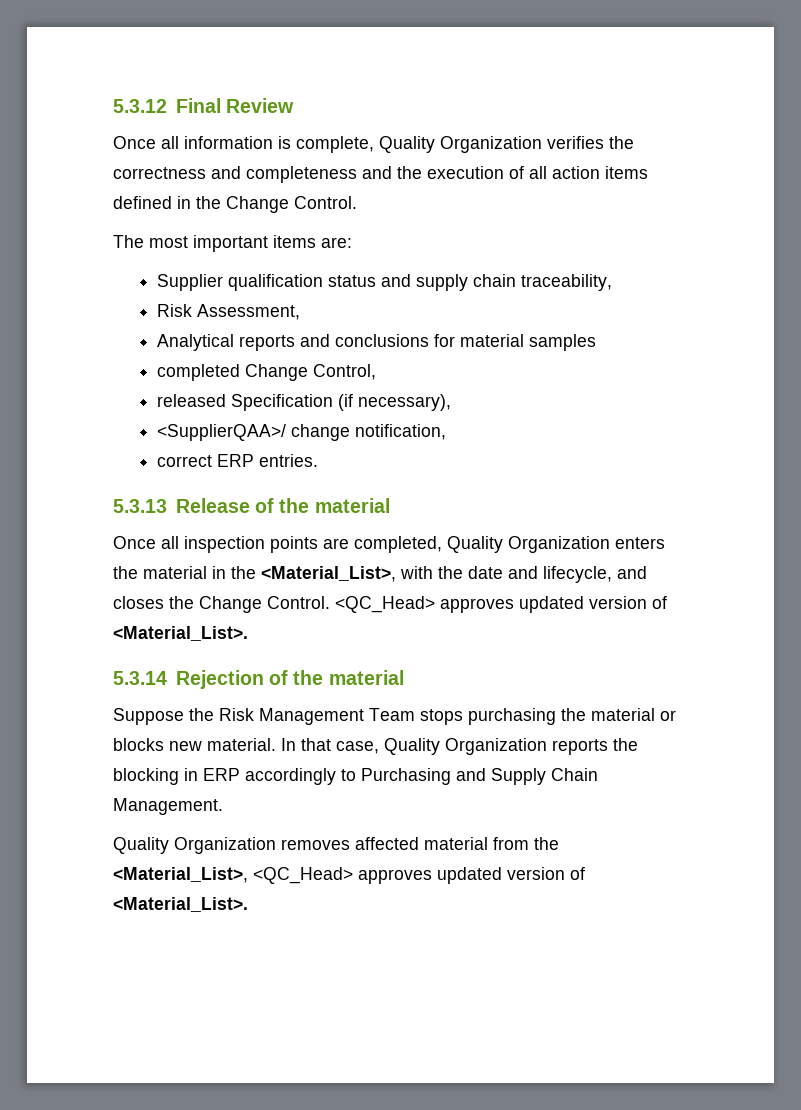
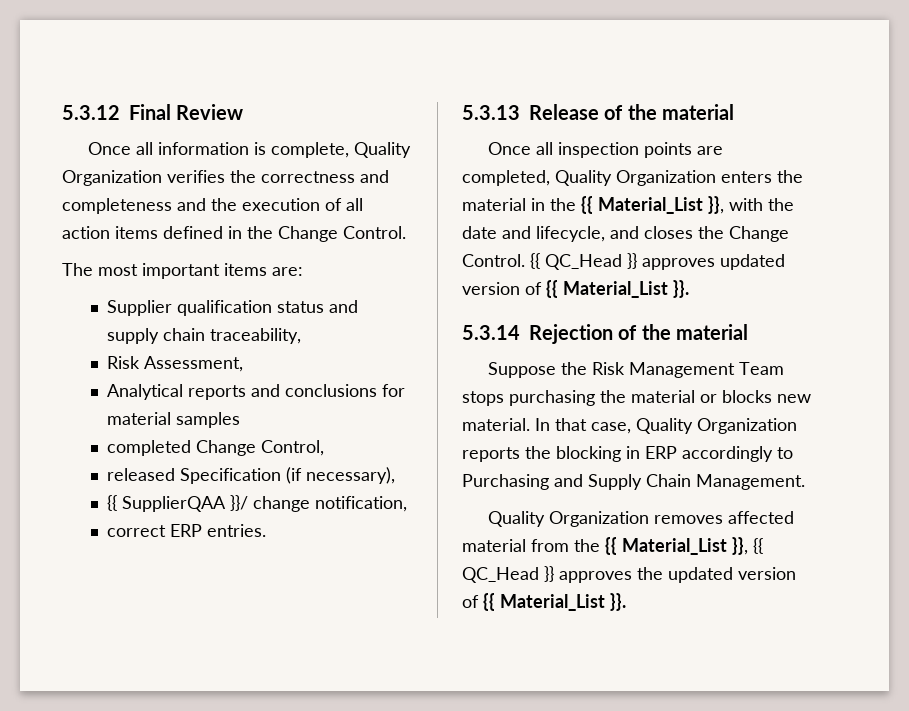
[156,424,286,441] <SupplierQAA>/ -> [106,495,248,512] {{ SupplierQAA }}/
[261,566,396,582] <Material_List>, -> [581,196,724,214] {{ Material_List }},
[335,596,667,613] [113,626,248,641] <QC_Head> approves updated version of <Material_List>. -> [530,253,785,270] [462,280,689,298] {{ QC_Head }} approves updated version of {{ Material_List }}.
[113,867,585,884] [113,897,248,912] <Material_List>, <QC_Head> approves updated version of <Material_List>. -> [605,537,763,555] [462,566,796,583] [462,593,626,611] {{ Material_List }}, {{ QC_Head }} approves the updated version of {{ Material_List }}.

